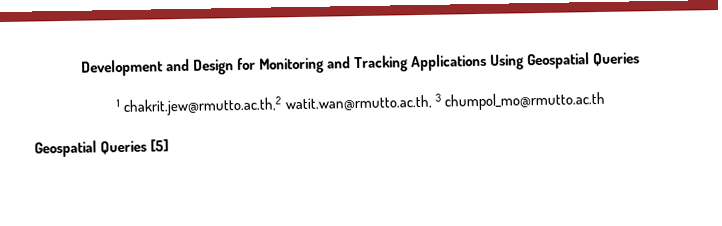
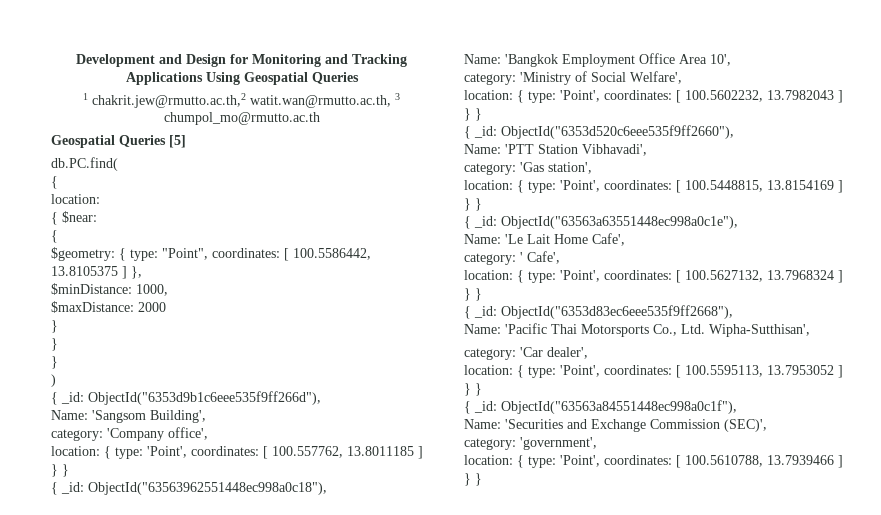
(170, 145) none -> [51,157,118,171] [51,176,58,189] [51,194,100,204] [51,211,97,225] [51,230,58,243] [51,247,371,261] [51,266,142,279] [51,283,168,296] [51,301,166,313] [51,320,58,333] [51,338,58,351] [51,356,58,369] [51,374,56,387] [51,391,321,405] [51,410,206,423] [51,427,208,441] [51,446,423,459] [51,464,69,477] [51,482,327,495] [464,53,731,67] [464,71,682,85] [464,90,843,103] [464,108,482,121] [464,125,734,139] [464,144,647,156] [464,162,592,175] [464,180,843,193] [464,198,482,211] [464,216,738,229] [464,233,625,246] [464,251,560,265] [464,270,843,283] [464,288,482,301] [464,305,733,319] [464,323,810,337] [464,347,588,360] [464,365,843,378] [464,383,482,396] [464,400,737,414] [464,419,767,432] [464,437,597,450] [464,455,843,468] [464,473,482,486] // db.PC.find( // { // location: // { $near: // { // $geometry: { type: "Point", coordinates: [ 100.5586442, 13.8105375 ] }, // $minDistance: 1000, // $maxDistance: 2000 // } // } // } // ) // { _id: ObjectId("6353d9b1c6eee535f9ff266d"), // Name: 'Sangsom Building', // category: 'Company office', // location: { type: 'Point', coordinates: [ 100.557762, 13.8011185 ] } } // { _id: ObjectId("63563962551448ec998a0c18"), // Name: 'Bangkok Employment Office Area 10', // category: 'Ministry of Social Welfare', // location: { type: 'Point', coordinates: [ 100.5602232, 13.7982043 ] } } // { _id: ObjectId("6353d520c6eee535f9ff2660"), // Name: 'PTT Station Vibhavadi', // category: 'Gas station', // location: { type: 'Point', coordinates: [ 100.5448815, 13.8154169 ] } } // { _id: ObjectId("63563a63551448ec998a0c1e"), // Name: 'Le Lait Home Cafe', // category: ' Cafe', // location: { type: 'Point', coordinates: [ 100.5627132, 13.7968324 ] } } // { _id: ObjectId("6353d83ec6eee535f9ff2668"), // Name: 'Pacific Thai Motorsports Co., Ltd. Wipha-Sutthisan', // category: 'Car dealer', // location: { type: 'Point', coordinates: [ 100.5595113, 13.7953052 ] } } // { _id: ObjectId("63563a84551448ec998a0c1f"), // Name: 'Securities and Exchange Commission (SEC)', // category: 'government', // location: { type: 'Point', coordinates: [ 100.5610788, 13.7939466 ] } }

